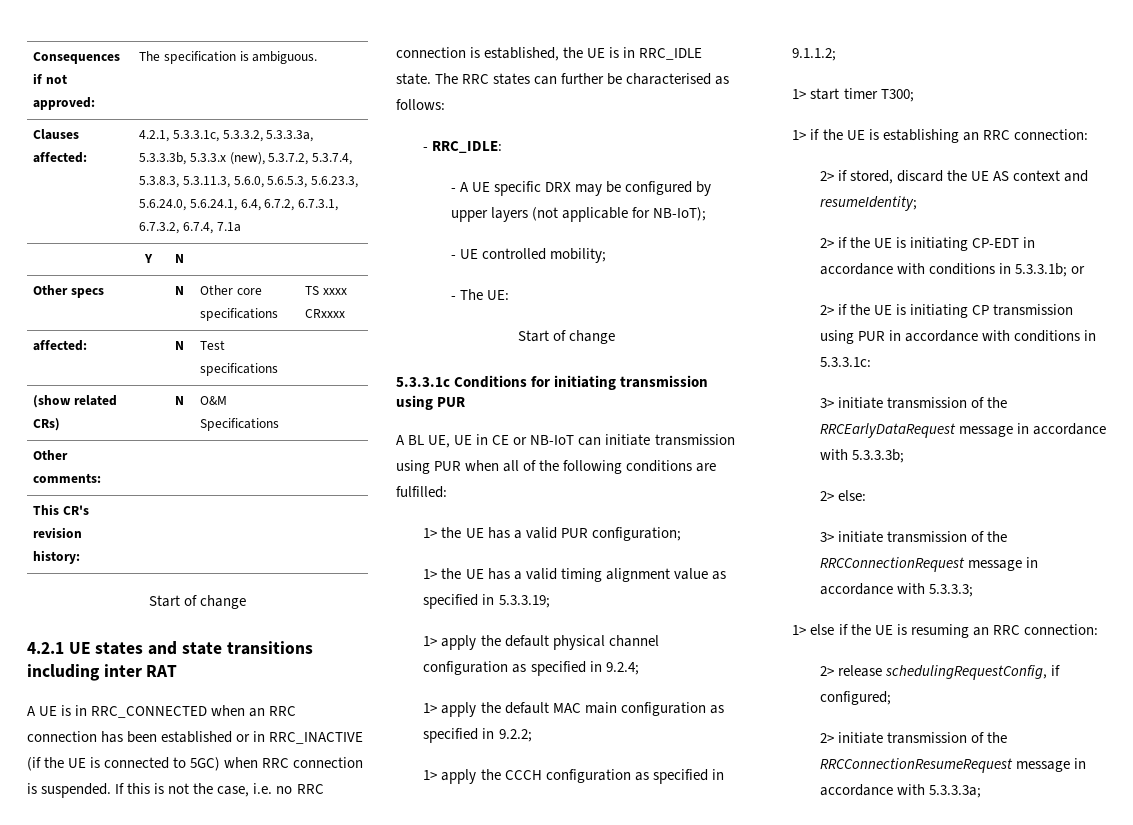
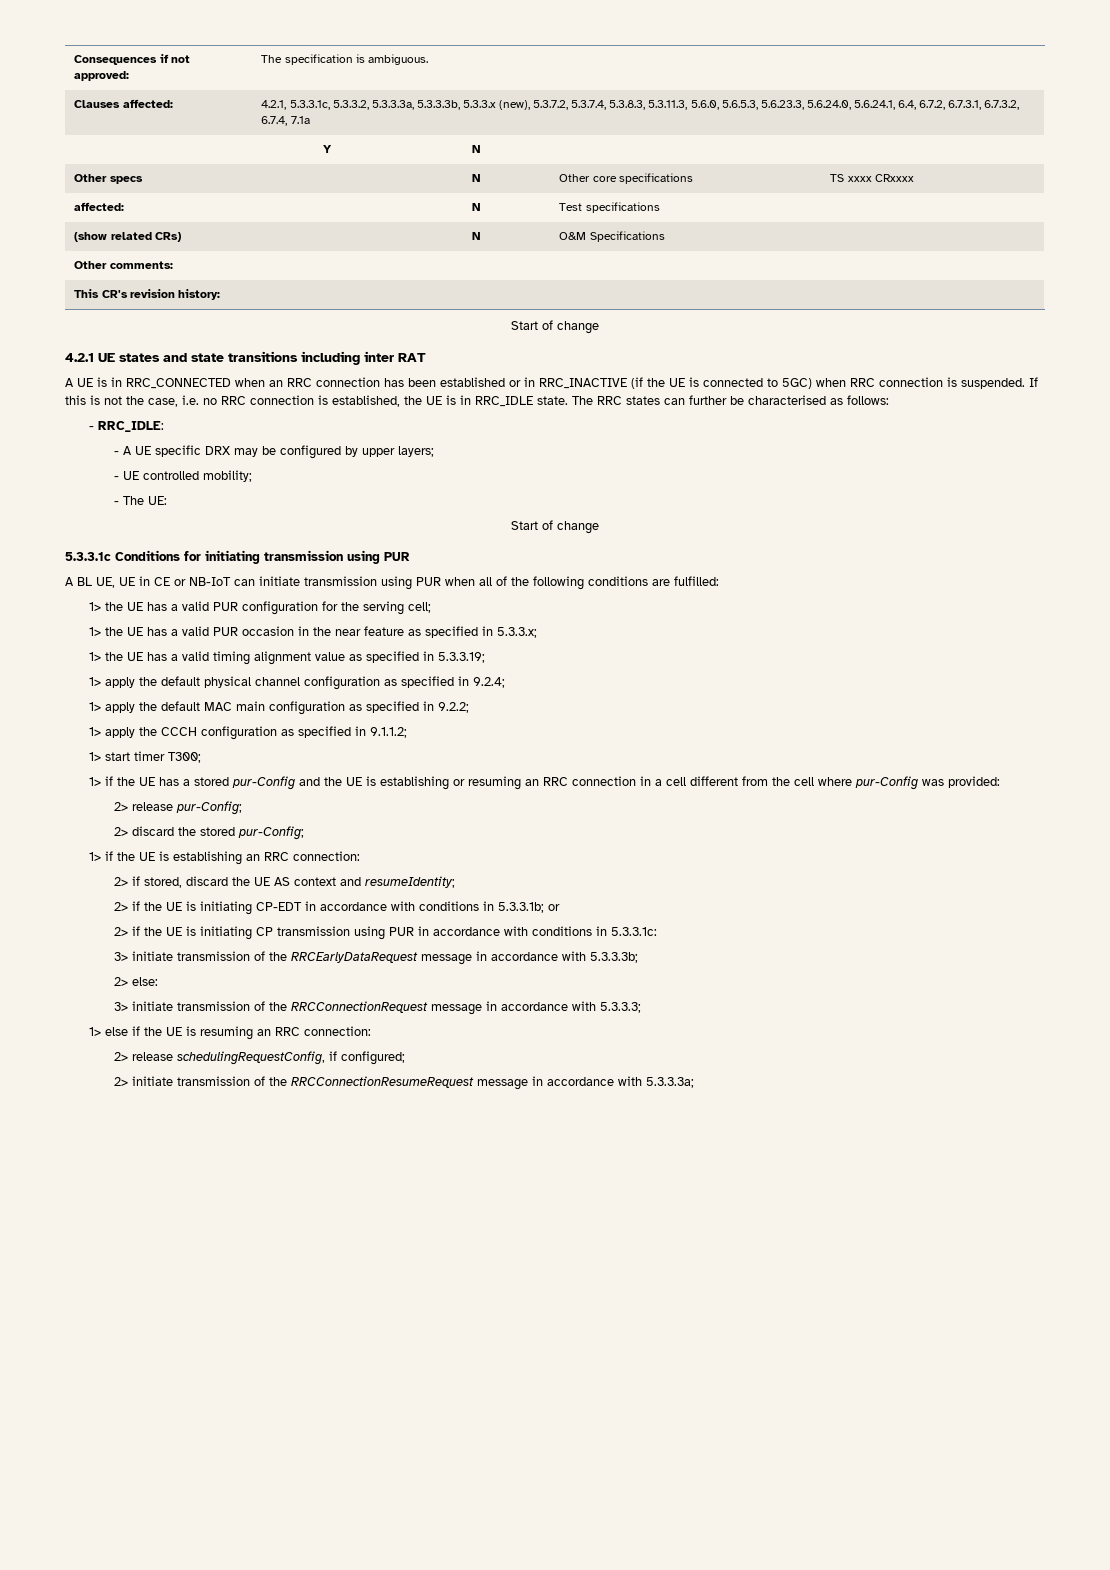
[490,207,707,222] layers (not applicable for NB-IoT); -> [397,446,434,457] layers;
[591,527,681,541] configuration; -> [242,601,432,615] [89,626,538,638] configuration for the serving cell; // 1> the UE has a valid PUR occasion in the near feature as specified in 5.3.3.x;
(914, 95) none -> [89,776,1001,790] [113,801,242,815] [113,826,304,840] // 1> if the UE has a stored pur-Config and the UE is establishing or resuming an RRC connection in a cell different from the cell where pur-Config was provided: // 2> release pur-Config; // 2> discard the stored pur-Config;

